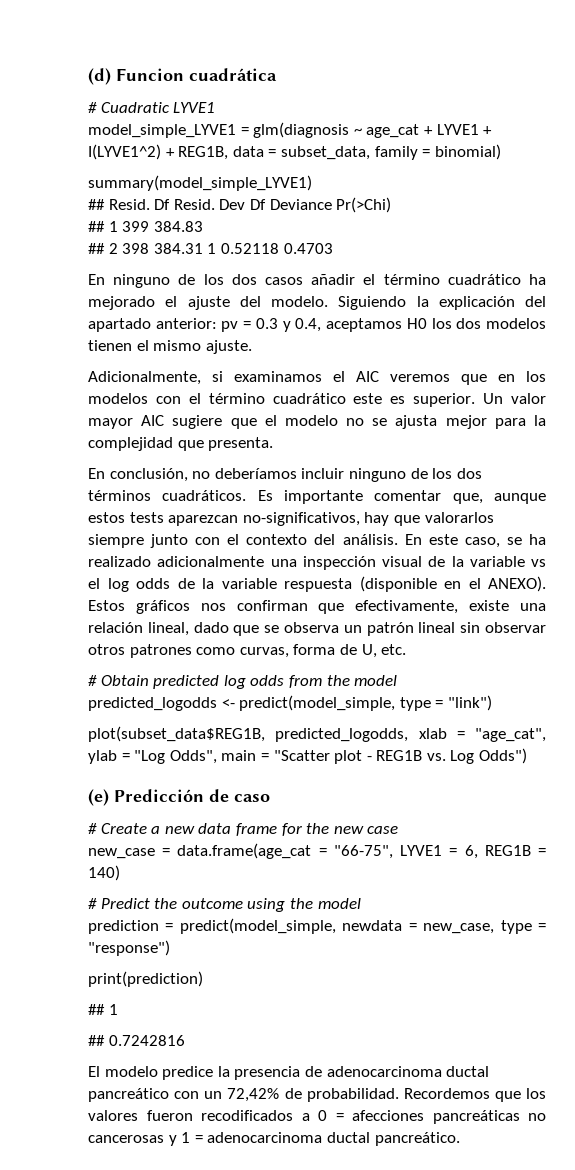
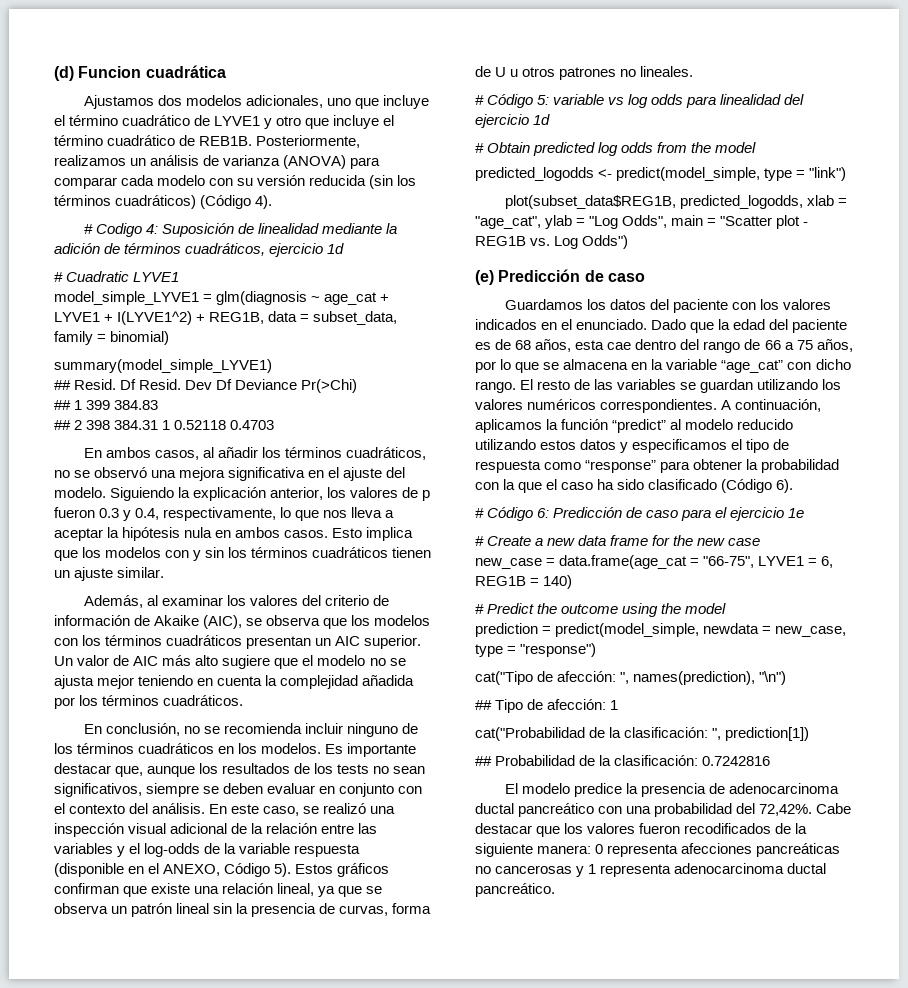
(277, 74) none -> [83,95,429,109] [54,115,395,129] [54,135,361,148] [54,155,381,169] [54,175,417,189] [54,195,273,209] [83,223,397,237] [54,243,345,257] // Ajustamos dos modelos adicionales, uno que incluye el término cuadrático de LYVE1 y otro que incluye el término cuadrático de REB1B. Posteriormente, realizamos un análisis de varianza (ANOVA) para comparar cada modelo con su versión reducida (sin los términos cuadráticos) (Código 4). // # Codigo 4: Suposición de linealidad mediante la adición de términos cuadráticos, ejercicio 1d
[113,274,546,288] [88,296,155,310] ninguno de los dos casos añadir el término cuadrático ha mejorado -> [105,447,426,460] [54,467,325,481] ambos casos, al añadir los términos cuadráticos, no se observó una mejora significativa en
[525,296,546,307] [88,318,546,332] [88,340,252,354] [88,371,546,385] [88,393,547,407] [88,415,165,429] del apartado anterior: pv = 0.3 y 0.4, aceptamos H0 los dos modelos tienen el mismo ajuste. // Adicionalmente, si examinamos el AIC veremos que en los modelos con el término cuadrático este es superior. Un valor mayor AIC -> [270,487,431,501] [54,507,395,521] [54,527,414,541] [54,547,432,561] [54,567,165,581] [83,595,389,608] [54,615,431,629] [54,635,422,649] [54,655,219,666] anterior, los valores de p fueron 0.3 y 0.4, respectivamente, lo que nos lleva a aceptar la hipótesis nula en ambos casos. Esto implica que los modelos con y sin los términos cuadráticos tienen un ajuste similar. // Además, al examinar los valores del criterio de información de Akaike (AIC), se observa que los modelos con los términos cuadráticos presentan un AIC superior. Un valor de AIC más alto
[494,415,546,429] [88,437,274,451] para la complejidad que presenta. -> [138,675,415,689] [54,695,244,709] teniendo en cuenta la complejidad añadida por los términos cuadráticos.
[214,468,297,479] deberíamos -> [203,723,302,734] se recomienda
[456,468,482,479] [88,490,247,501] dos términos cuadráticos. -> [77,743,322,754] términos cuadráticos en los modelos.
[374,490,442,501] comentar -> [54,763,111,774] destacar
[88,512,494,526] [88,534,189,548] estos tests aparezcan no-significativos, hay que valorarlos siempre junto -> [199,763,426,774] [54,783,395,797] los resultados de los tests no sean significativos, siempre se deben evaluar en conjunto
[528,534,546,545] [88,556,265,567] ha realizado adicionalmente -> [323,803,367,814] realizó
[428,556,546,567] [88,578,170,592] de la variable vs el log odds -> [170,823,378,834] [54,843,201,857] adicional de la relación entre las variables y el log-odds
[488,576,546,592] ANEXO). -> [163,863,292,877] ANEXO, Código 5).
[200,603,226,611] nos -> (390, 870) none
[355,600,459,614] efectivamente, -> (148, 891) none
[193,622,229,633] dado -> [318,886,336,897] ya
[485,622,546,633] [88,644,407,658] observar otros patrones como curvas, forma de U, etc. -> [236,903,432,917] [475,66,694,80] [475,94,805,108] [475,114,551,128] la presencia de curvas, forma de U u otros patrones no lineales. // # Código 5: variable vs log odds para linealidad del ejercicio 1d
(270, 798) none -> [504,299,831,313] [475,319,848,333] [475,339,853,353] [475,359,851,373] [475,379,842,393] [475,399,822,413] [475,419,794,433] [475,439,790,453] [475,459,840,473] [475,479,794,493] [475,507,805,521] // Guardamos los datos del paciente con los valores indicados en el enunciado. Dado que la edad del paciente es de 68 años, esta cae dentro del rango de 66 a 75 años, por lo que se almacena en la variable “age_cat” con dicho rango. El resto de las variables se guardan utilizando los valores numéricos correspondientes. A continuación, aplicamos la función “predict” al modelo reducido utilizando estos datos y especificamos el tipo de respuesta como “response” para obtener la probabilidad con la que el caso ha sido clasificado (Código 6). // # Código 6: Predicción de caso para el ejercicio 1e
[88,971,203,987] [88,1004,118,1015] [88,1035,105,1046] print(prediction) // ## 1 // ## -> [475,671,787,685] [475,699,619,713] [475,727,810,741] [475,755,699,766] cat("Tipo de afección: ", names(prediction), "\n") // ## Tipo de afección: 1 // cat("Probabilidad de la clasificación: ", prediction[1]) // ## Probabilidad de la clasificación:
[204,1088,490,1102] un 72,42% de probabilidad. Recordemos -> [626,803,852,817] [475,823,532,834] una probabilidad del 72,42%. Cabe destacar
[301,1110,344,1121] a 0 = -> [775,823,808,834] [475,843,679,857] de la siguiente manera: 0 representa
[194,1135,203,1143] = -> [600,864,672,877] representa

